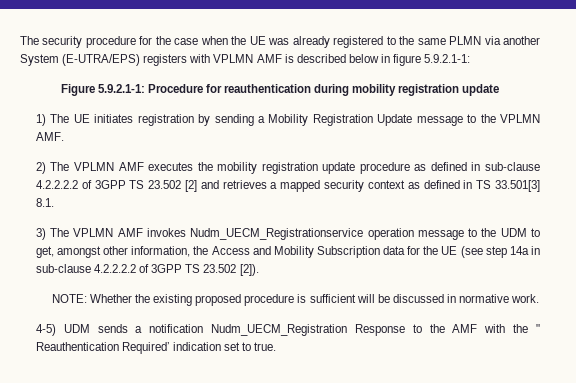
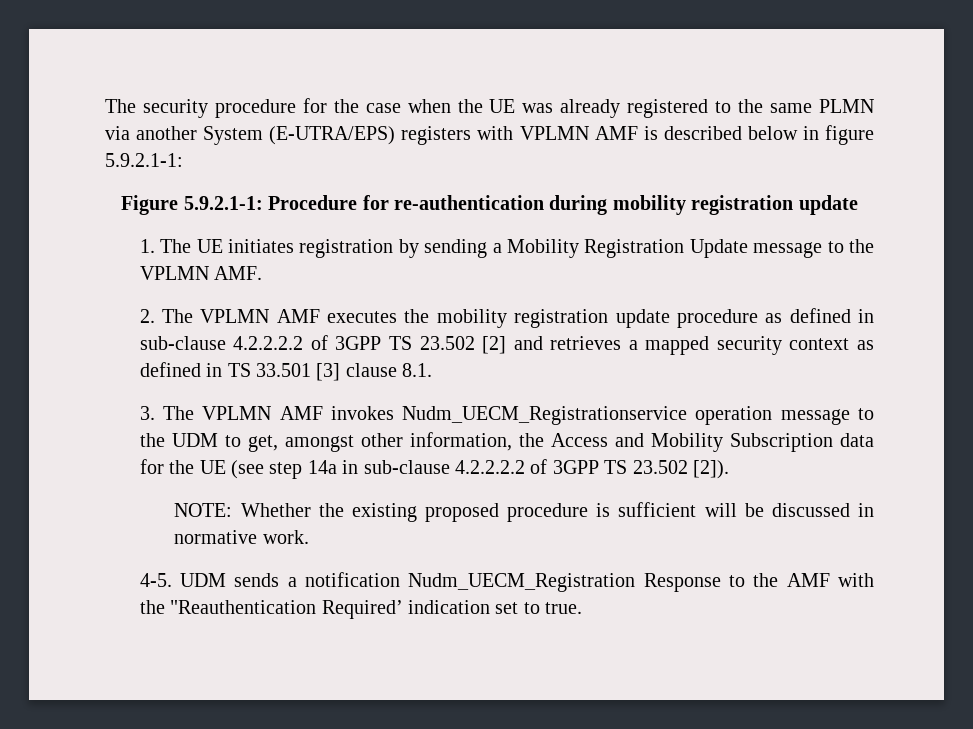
[223,84,311,93] reauthentication -> [393,195,544,210] re-authentication
[35,114,46,126] 1) -> [139,239,155,253] 1.
[35,162,46,174] 2) -> [139,309,155,323] 2.
[494,180,540,192] 33.501[3] -> [255,363,397,381] 33.501 [3] clause
[35,228,46,240] 3) -> [139,406,155,420] 3.
[35,324,56,336] 4-5) -> [139,573,172,587] 4-5.
[536,324,541,333] [35,342,119,351] " Reauthentication -> [170,600,317,614] "Reauthentication

